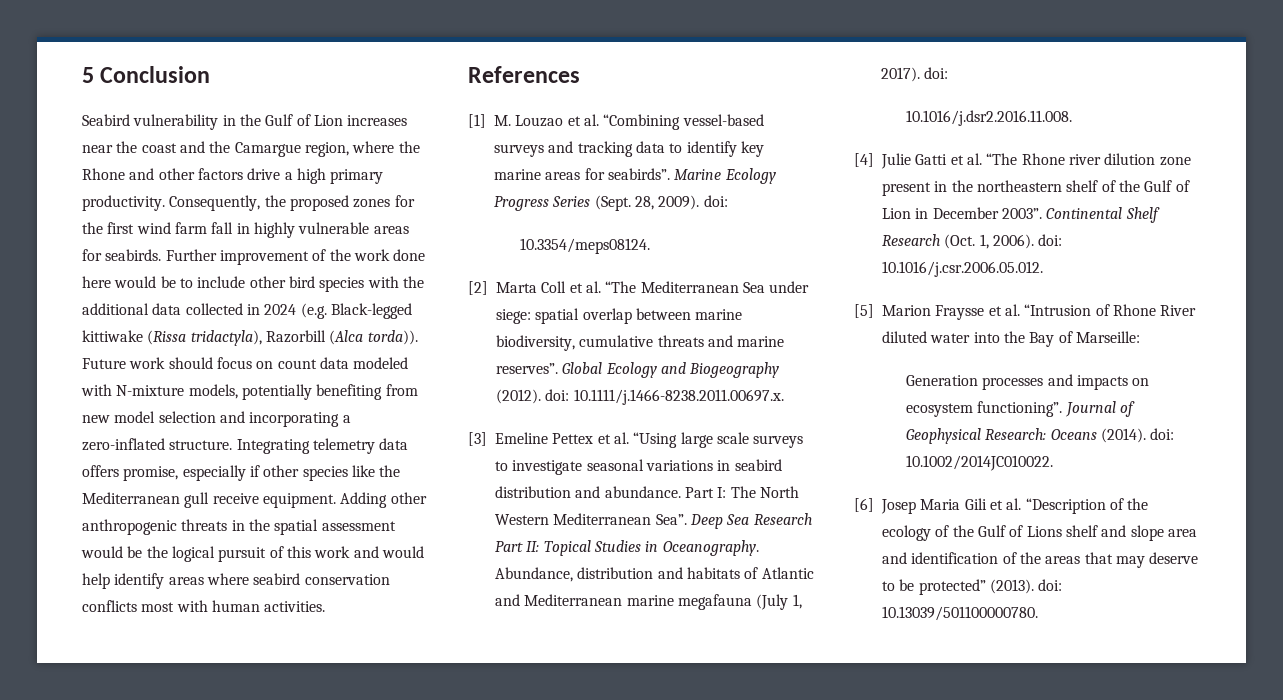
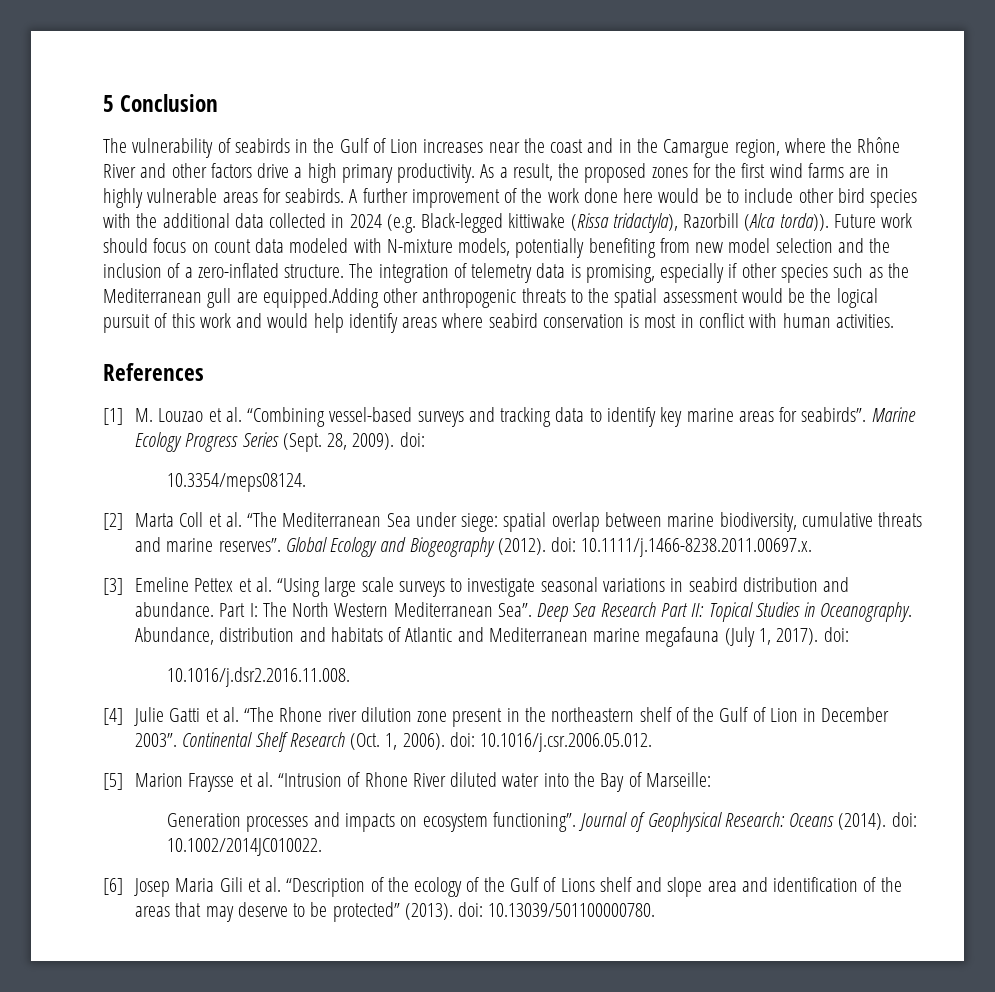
[82,114,219,130] Seabird vulnerability -> [103,138,290,158] The vulnerability of seabirds
(205, 147) none -> [618,139,632,153] in
[82,168,125,180] Rhone -> [857,137,901,153] [103,164,136,178] Rhône River
[169,195,261,211] Consequently, -> [480,163,553,181] As a result,
[174,222,234,234] farm fall -> [808,163,871,178] farms are
[165,249,217,261] Further -> [349,188,408,203] A further
[249,412,351,427] [82,438,409,454] [82,465,179,481] incorporating a zero-inflated structure. Integrating telemetry data offers promise, -> [869,238,891,253] [103,263,655,283] the inclusion of a zero-inflated structure. The integration of telemetry data is promising,
[351,465,375,477] like -> [833,263,883,278] such as
[212,492,388,508] receive equipment. Adding -> [236,288,379,308] are equipped.Adding
[231,520,245,531] in -> [570,289,583,303] to
[82,600,175,612] conflicts most -> [629,313,745,328] is most in conflict

